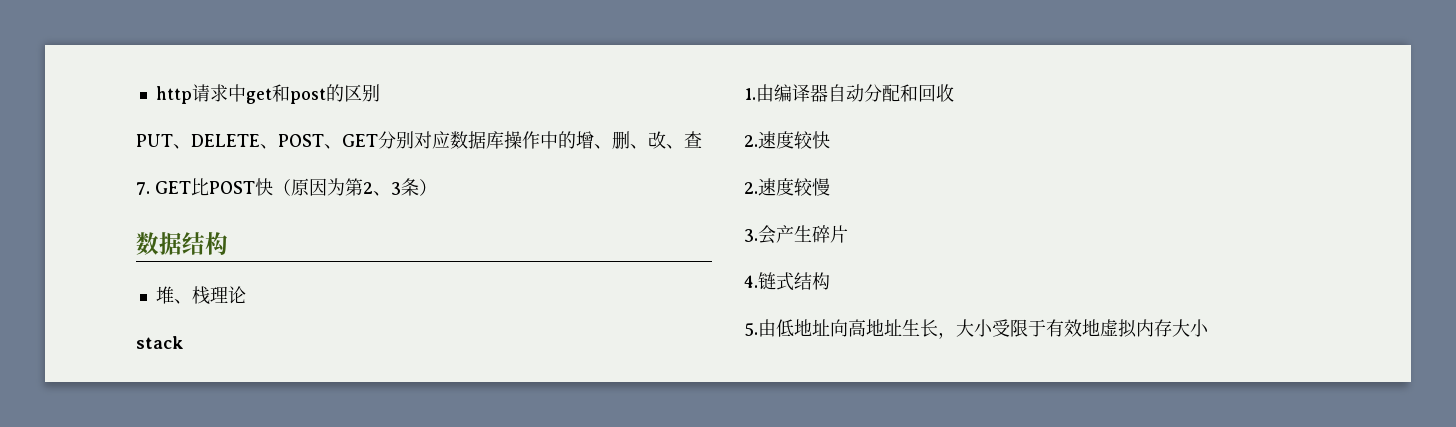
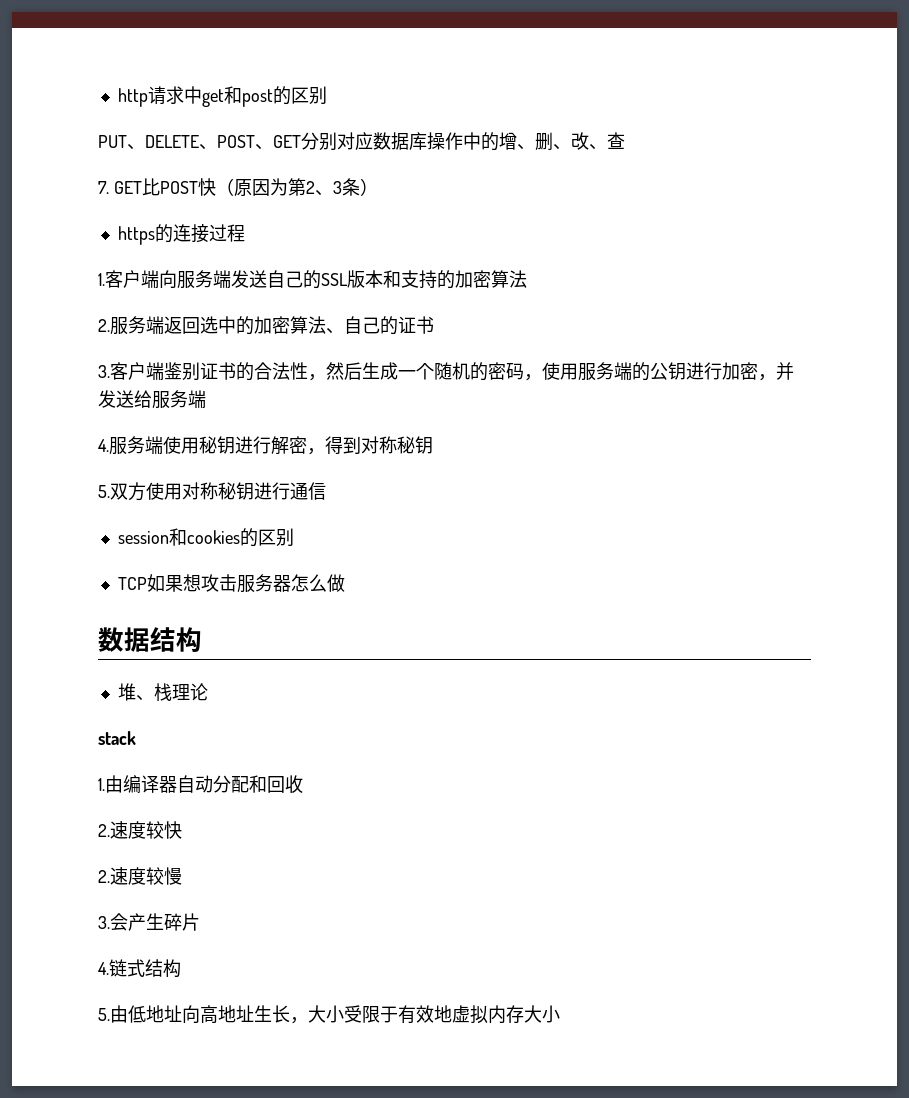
(437, 187) none -> [117,224,245,245] [98,270,527,289] [98,316,434,335] [98,362,794,381] [98,390,206,409] [98,436,433,455] [98,482,326,501] [117,528,294,547] [117,574,345,593] // https的连接过程 // 1.客户端向服务端发送自己的SSL版本和支持的加密算法 // 2.服务端返回选中的加密算法、自己的证书 // 3.客户端鉴别证书的合法性，然后生成一个随机的密码，使用服务端的公钥进行加密，并发送给服务端 // 4.服务端使用秘钥进行解密，得到对称秘钥 // 5.双方使用对称秘钥进行通信 // session和cookies的区别 // TCP如果想攻击服务器怎么做

